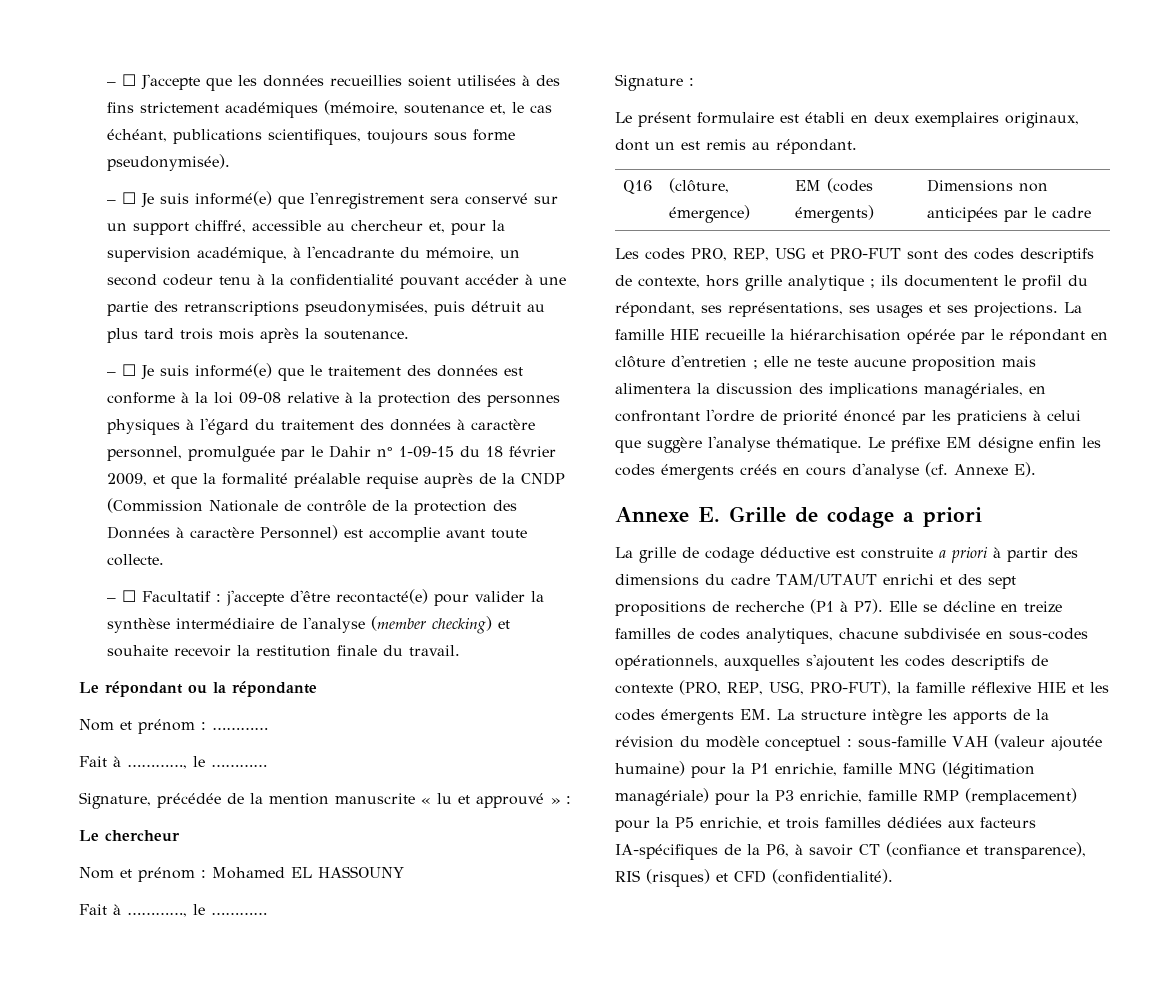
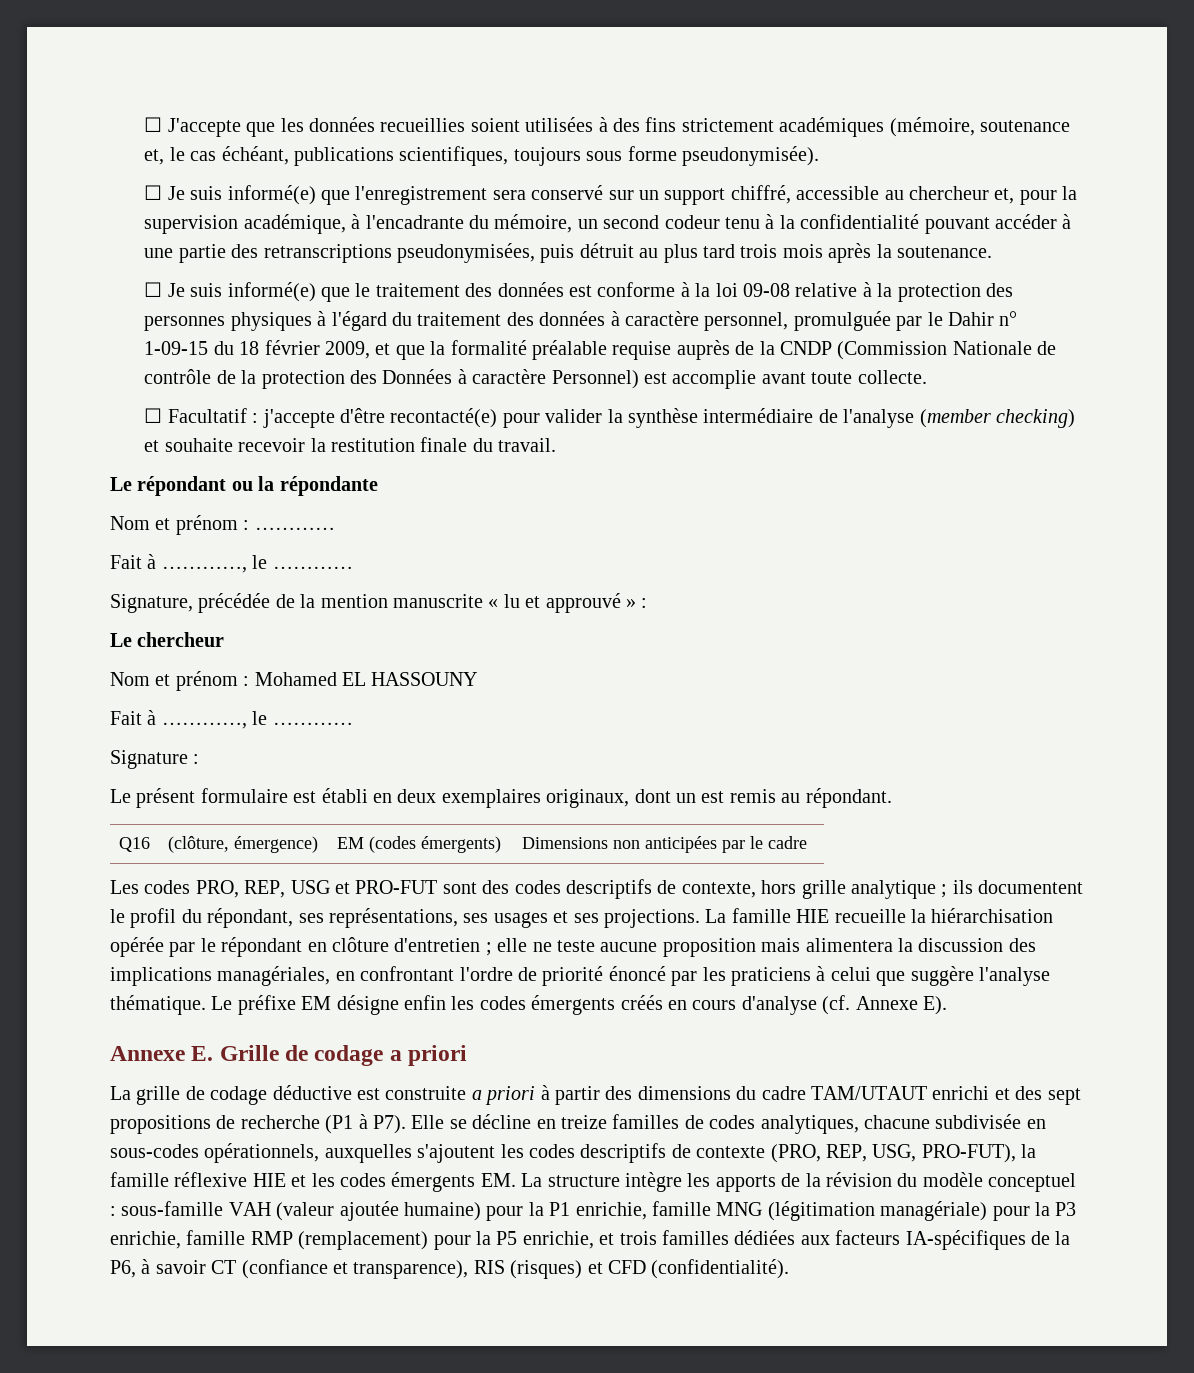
[106,82,116,86] – -> (144, 124) none
[106,200,116,204] – -> (819, 156) none
[106,372,116,376] – -> (992, 252) none
[106,598,116,602] – -> (927, 377) none

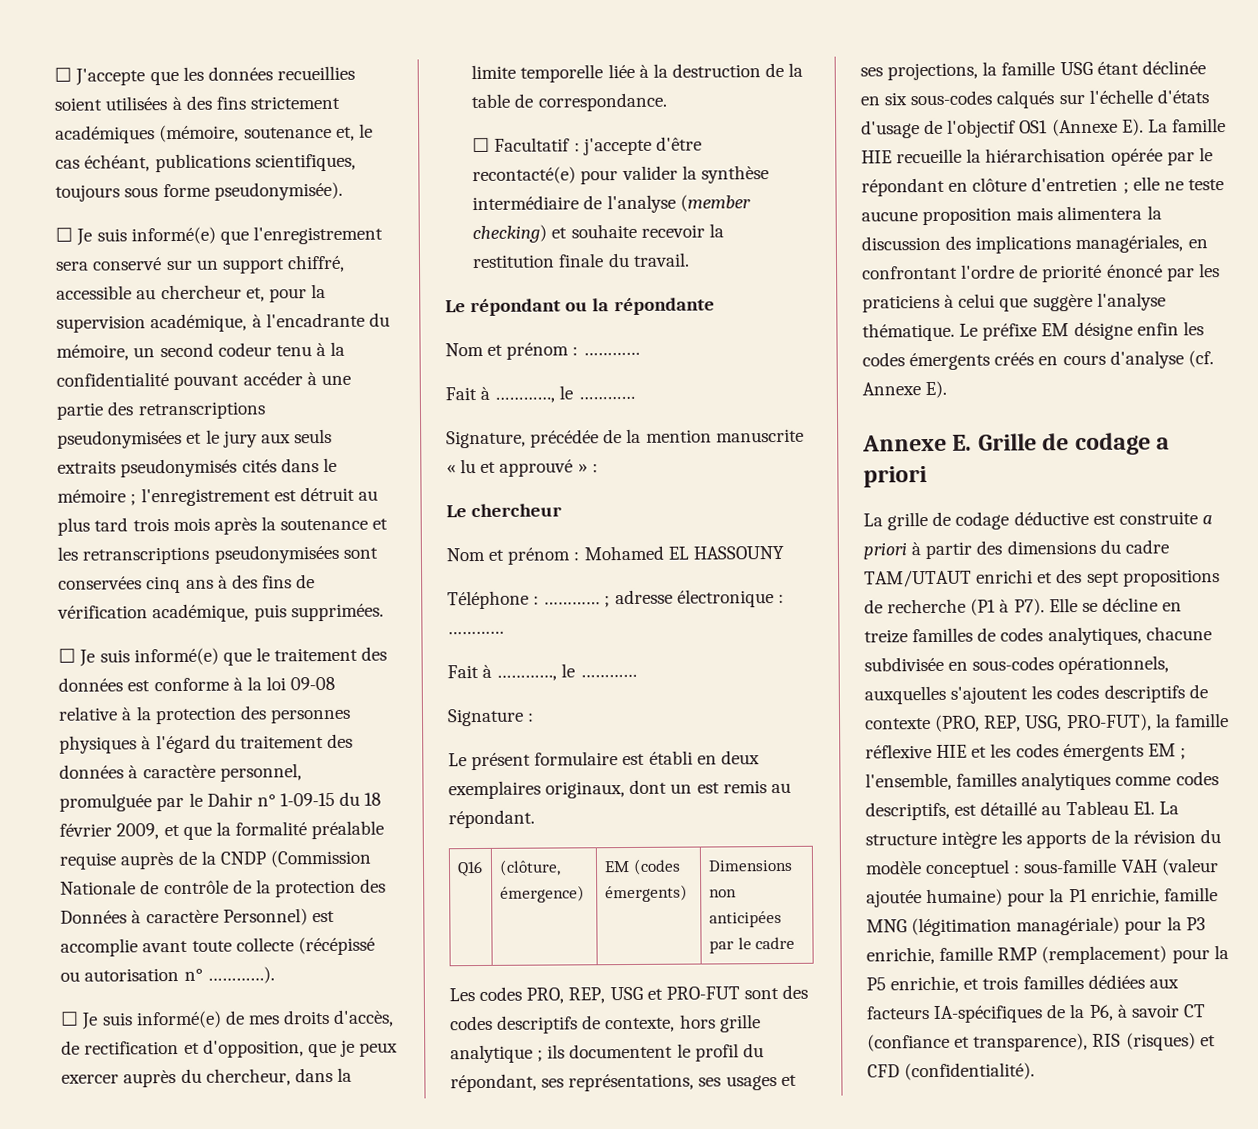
[396,243,575,263] pseudonymisées, puis -> [57,428,332,449] [57,457,337,478] [57,487,297,507] pseudonymisées et le jury aux seuls extraits pseudonymisés cités dans le mémoire ; l'enregistrement est
[896,246,992,258] soutenance. -> [280,518,389,531] [57,544,378,565] [58,574,316,594] [57,603,384,623] soutenance et les retranscriptions pseudonymisées sont conservées cinq ans à des fins de vérification académique, puis supprimées.
[857,370,927,384] collecte. -> [235,936,375,956] [60,966,275,984] [60,1009,395,1030] [61,1039,399,1058] [61,1067,352,1088] [471,62,804,83] [471,92,667,112] collecte (récépissé ou autorisation n° …………). // ☐ Je suis informé(e) de mes droits d'accès, de rectification et d'opposition, que je peux exercer auprès du chercheur, dans la limite temporelle liée à la destruction de la table de correspondance.
(478, 679) none -> [447,589,784,610] [447,630,504,635] // Téléphone : ………… ; adresse électronique : …………
[603,909,700,928] projections. -> [887,60,1206,81] [860,89,1209,109] [861,118,1144,139] projections, la famille USG étant déclinée en six sous-codes calqués sur l'échelle d'états d'usage de l'objectif OS1 (Annexe E).
[480,1173,516,1187] EM. -> [1147,743,1186,760] [865,771,1219,791] [865,800,1155,821] EM ; l'ensemble, familles analytiques comme codes descriptifs, est détaillé au Tableau E1.

